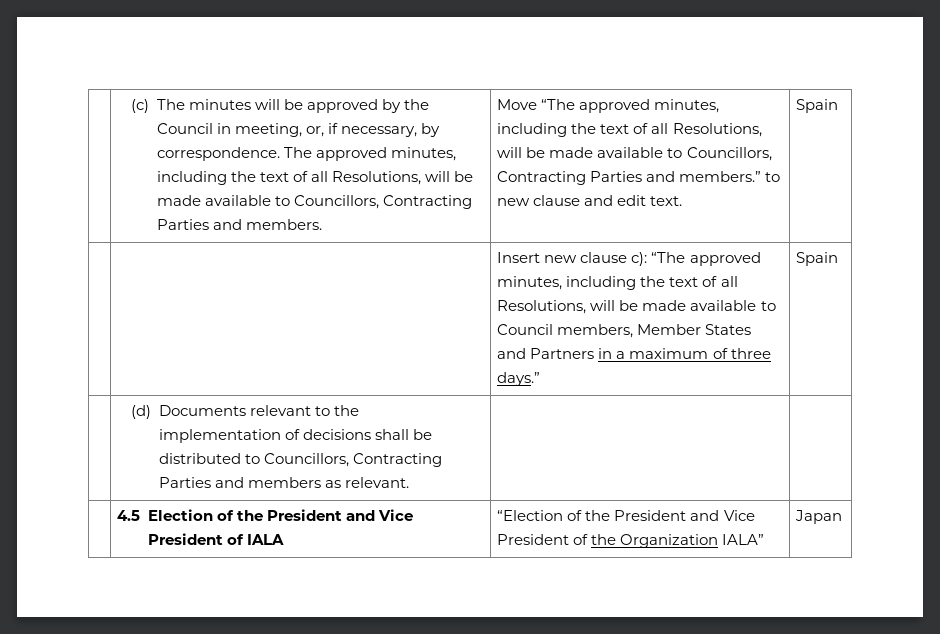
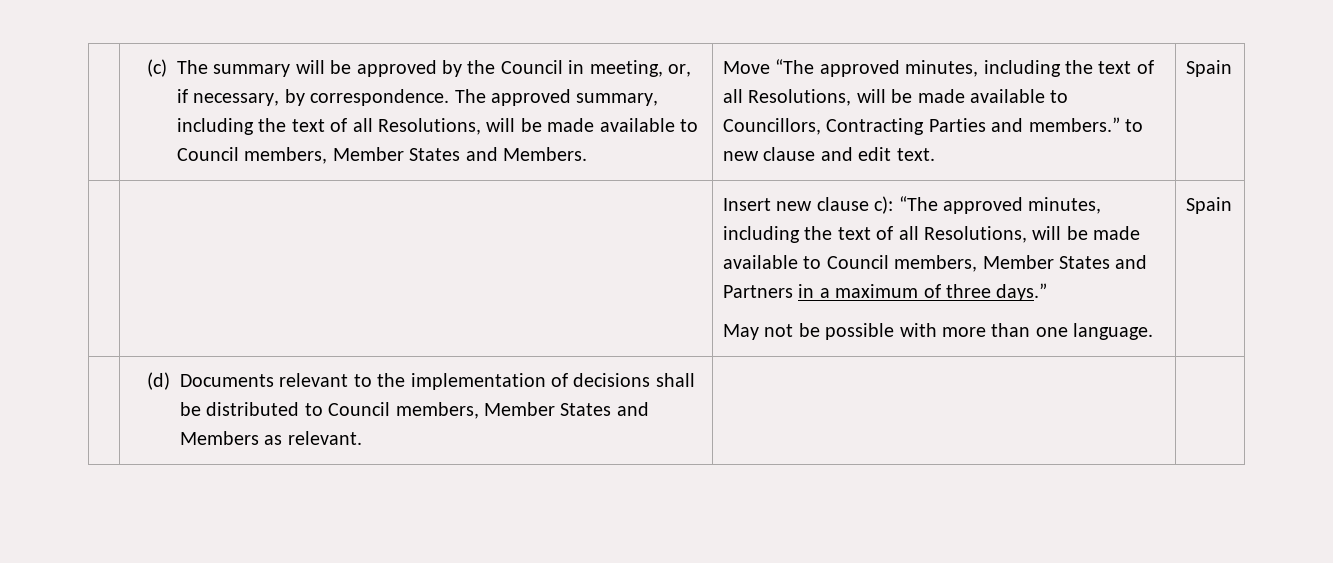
[188,99,251,110] minutes -> [213,64,291,77] summary
[390,147,456,161] minutes, -> [576,93,659,106] summary,
[293,195,472,209] [156,219,322,230] Councillors, Contracting Parties and members. -> [177,147,588,164] Council members, Member States and Members.
(541, 379) none -> [722,323,1154,340] // May not be possible with more than one language.
[263,453,442,467] [158,477,409,488] [117,509,414,521] [147,533,284,545] [497,510,755,521] [497,534,765,548] [795,510,843,524] Councillors, Contracting Parties and members as relevant. | | // | 4.5 Election of the President and Vice President of IALA | “Election of the President and Vice President of the Organization IALA” | Japan -> [328,402,649,419] [180,431,362,445] Council members, Member States and Members as relevant. | |

